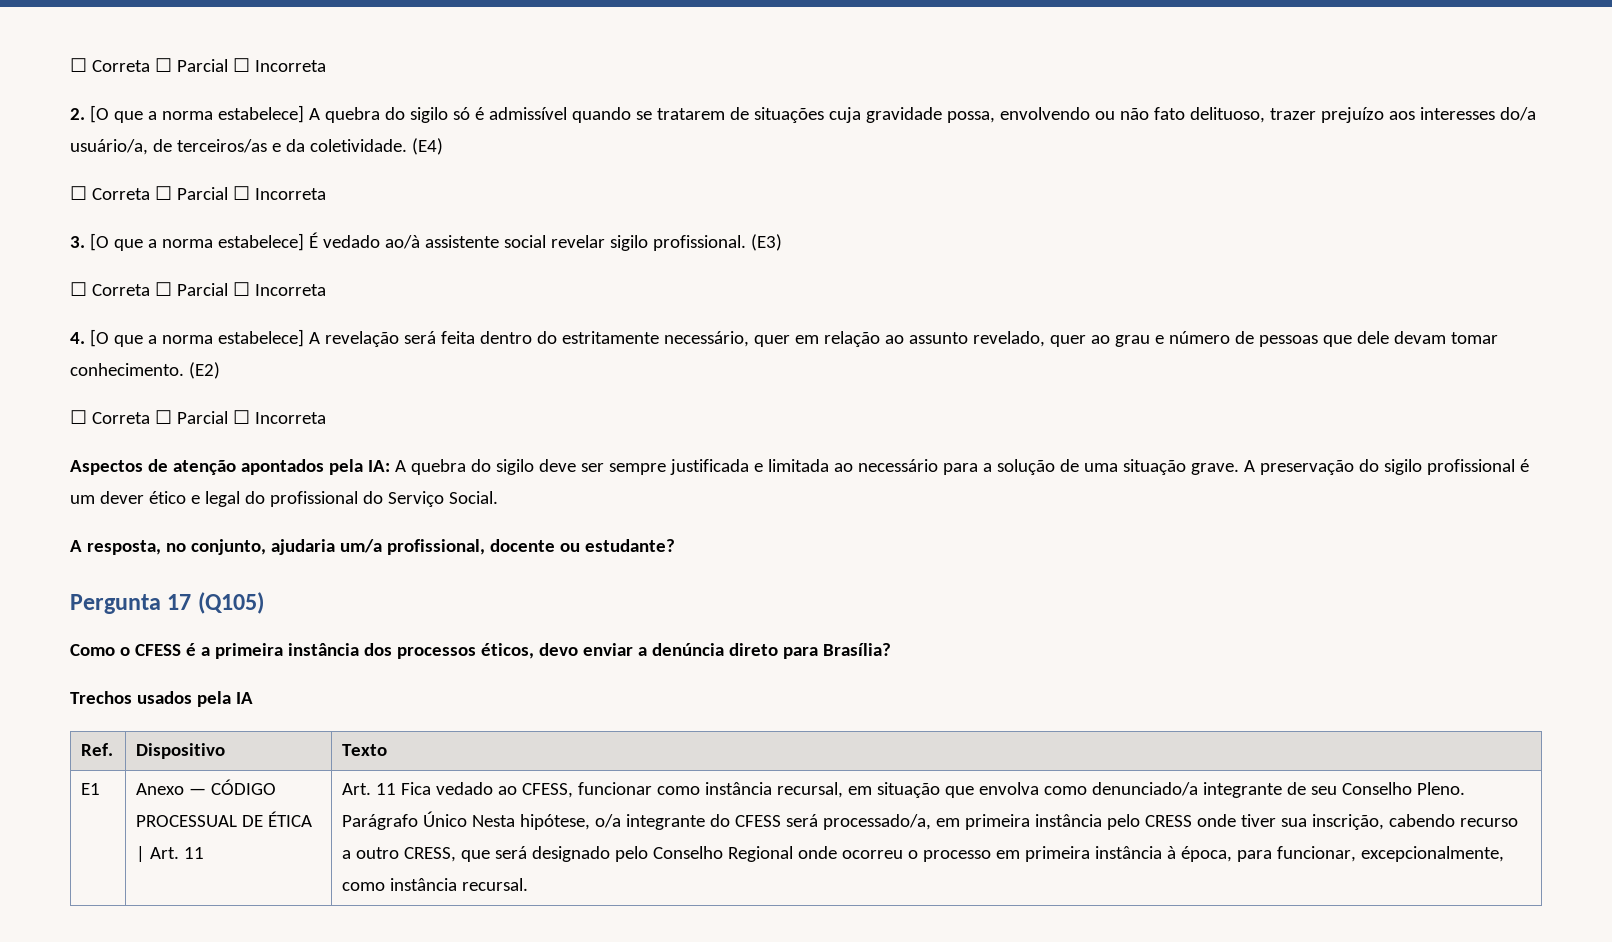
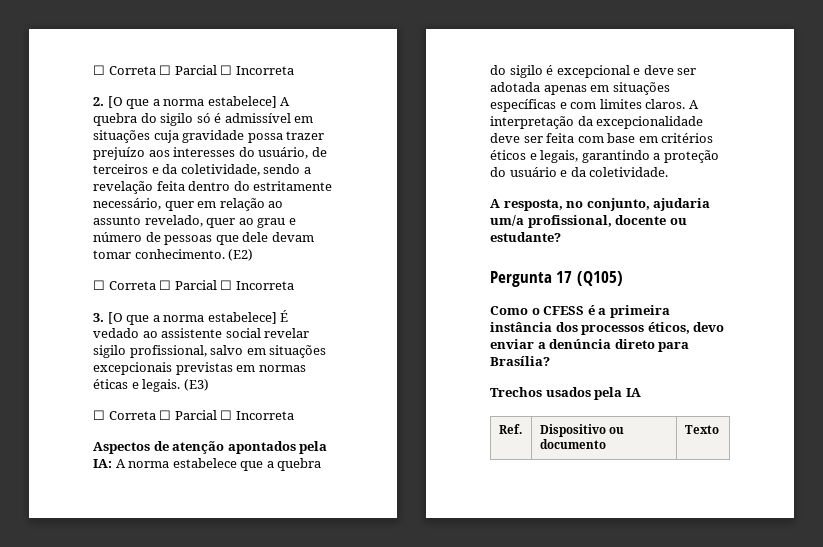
[571,107,1536,123] [70,138,443,155] [70,186,326,200] [70,232,782,251] [70,282,326,296] [70,329,436,347] quando se tratarem de situações cuja gravidade possa, envolvendo ou não fato delituoso, trazer prejuízo aos interesses do/a usuário/a, de terceiros/as e da coletividade. (E4) // ☐ Correta ☐ Parcial ☐ Incorreta // 3. [O que a norma estabelece] É vedado ao/à assistente social revelar sigilo profissional. (E3) // ☐ Correta ☐ Parcial ☐ Incorreta // 4. [O que a norma estabelece] A revelação será -> [294,116,314,123] [93,130,325,143] [93,147,327,160] [93,164,311,176] [93,181,153,194] em situações cuja gravidade possa trazer prejuízo aos interesses do usuário, de terceiros e da coletividade, sendo a revelação
(326, 418) none -> [93,310,289,325] [93,328,310,338] [93,345,327,358] [93,362,306,375] [93,379,209,392] [93,410,294,420] // 3. [O que a norma estabelece] É vedado ao assistente social revelar sigilo profissional, salvo em situações excepcionais previstas em normas éticas e legais. (E3) // ☐ Correta ☐ Parcial ☐ Incorreta
[410,459,1529,475] [70,491,498,507] quebra do sigilo deve ser sempre justificada e limitada ao necessário para a solução de uma situação grave. A preservação do sigilo profissional é um dever ético e legal do profissional do Serviço Social. -> [128,458,322,471] [490,65,697,78] [490,82,670,95] [490,99,699,112] [490,116,704,129] [490,133,714,143] [490,150,719,163] [490,167,669,177] norma estabelece que a quebra do sigilo é excepcional e deve ser adotada apenas em situações específicas e com limites claros. A interpretação da excepcionalidade deve ser feita com base em critérios éticos e legais, garantindo a proteção do usuário e da coletividade.
(226, 751) none -> [608,427,624,434] [539,439,606,449] ou documento
[81,783,101,795] [136,779,277,795] [136,811,313,827] [136,846,205,862] [342,782,1466,798] [342,811,1519,830] [342,846,1505,862] [342,878,529,891] // E1 | Anexo — CÓDIGO PROCESSUAL DE ÉTICA | Art. 11 | Art. 11 Fica vedado ao CFESS, funcionar como instância recursal, em situação que envolva como denunciado/a integrante de seu Conselho Pleno. Parágrafo Único Nesta hipótese, o/a integrante do CFESS será processado/a, em primeira instância pelo CRESS onde tiver sua inscrição, cabendo recurso a outro CRESS, que será designado pelo Conselho Regional onde ocorreu o processo em primeira instância à época, para funcionar, excepcionalmente, como instância recursal. -> (719, 429) none

